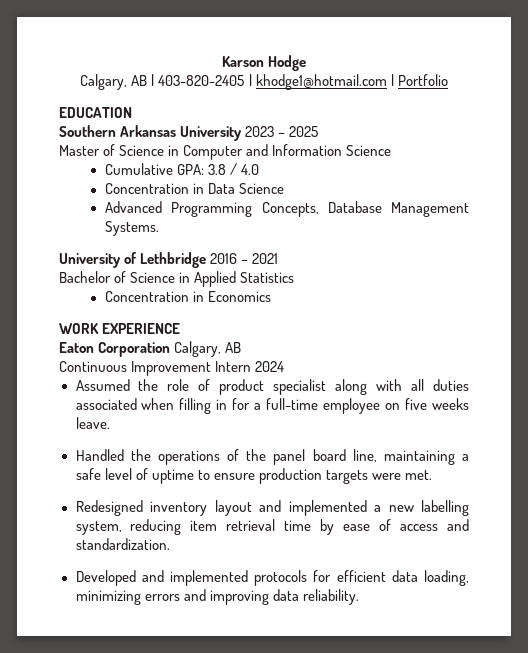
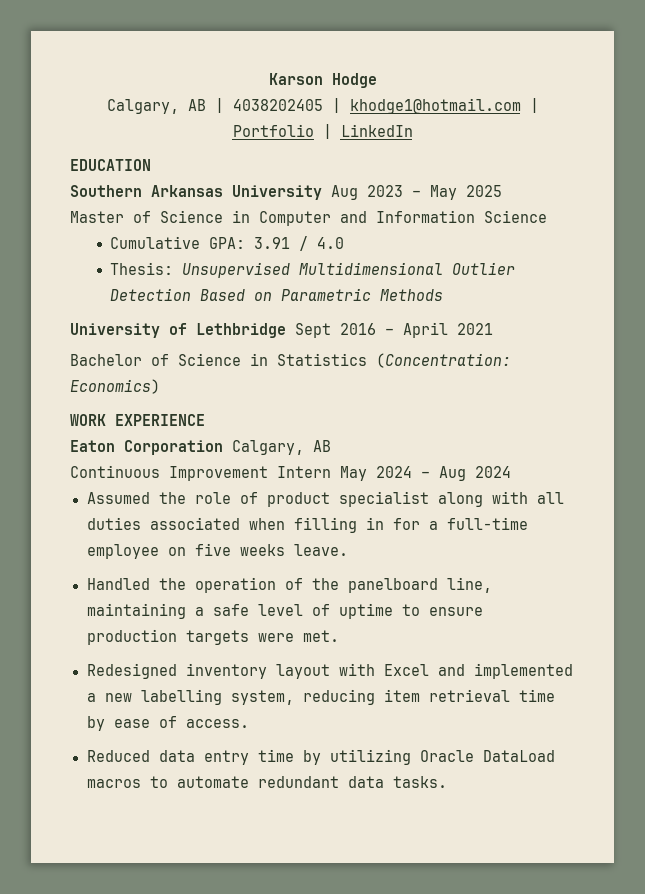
[158,75,245,86] 403-820-2405 -> [232,99,323,111] 4038202405
(448, 80) none -> [322,124,413,139] | LinkedIn
(243, 133) none -> [331,185,358,200] Aug
(286, 134) none -> [430,185,457,200] May
[208,164,227,175] 3.8 -> [254,237,291,249] 3.91
[104,183,285,194] [104,201,469,217] [104,221,159,236] Concentration in Data Science // Advanced Programming Concepts, Database Management Systems. -> [110,262,516,278] [110,288,444,301] Thesis: Unsupervised Multidimensional Outlier Detection Based on Parametric Methods
(207, 260) none -> [295,323,331,338] Sept
(249, 261) none -> [403,322,448,338] April
[194,271,237,287] Applied -> (268, 359) none
[104,291,272,302] // Concentration in Economics -> [376,353,511,368] [70,379,160,394] (Concentration: Economics)
(252, 366) none -> [340,466,466,481] May 2024 – Aug
[157,450,220,465] operations -> [194,577,276,593] operation
[273,449,346,465] panel board -> [347,578,438,593] panelboard
(252, 508) none -> [338,663,429,676] with Excel
[400,519,470,531] [75,538,170,550] [75,570,470,586] [75,589,359,605] access and standardization. // Developed and implemented protocols for efficient data loading, minimizing errors and improving data reliability. -> [185,719,249,728] [86,749,555,765] [86,776,447,788] access. // Reduced data entry time by utilizing Oracle DataLoad macros to automate redundant data tasks.

